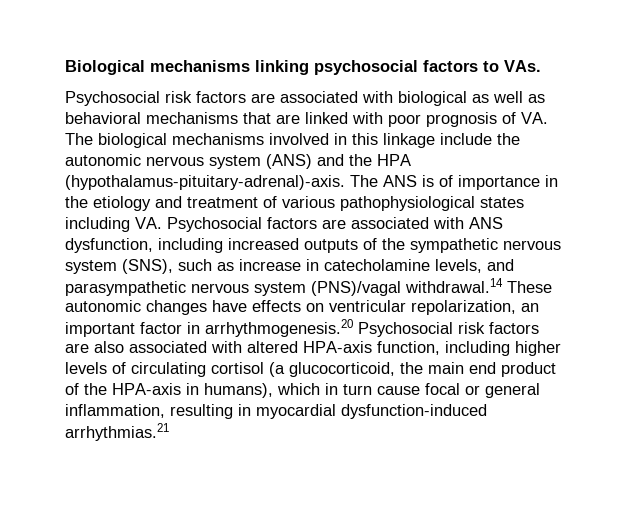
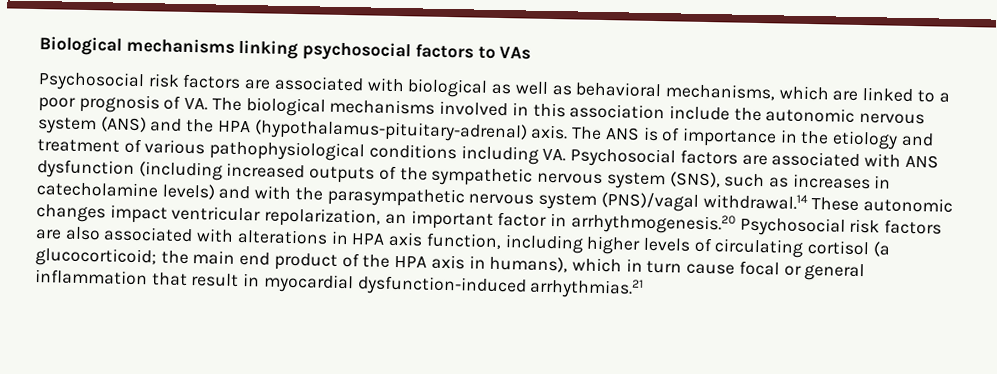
[504,60,541,72] VAs. -> [499,45,532,60] VAs
[146,112,383,124] mechanisms that are linked with -> [664,83,950,103] mechanisms, which are linked to a
[383,133,435,148] linkage -> [569,103,666,120] association
[65,175,345,190] (hypothalamus-pituitary-adrenal)-axis. -> [253,119,569,143] (hypothalamus-pituitary-adrenal) axis.
[480,197,524,208] states -> [368,143,457,160] conditions
[65,238,223,253] dysfunction, including -> [37,159,223,181] dysfunction (including
[239,259,301,271] increase -> [792,173,871,190] increases
[435,259,514,273] levels, and -> [161,183,323,201] levels) and with the
[212,300,324,312] have effects on -> [109,204,168,224] impact
[247,341,372,353] altered HPA-axis -> [236,228,424,247] alterations in HPA axis
[289,362,395,377] glucocorticoid, -> [35,247,157,268] glucocorticoid;
[112,383,181,395] HPA-axis -> [394,254,465,270] HPA axis
[65,404,233,419] inflammation, resulting -> [35,269,240,287] inflammation that result

